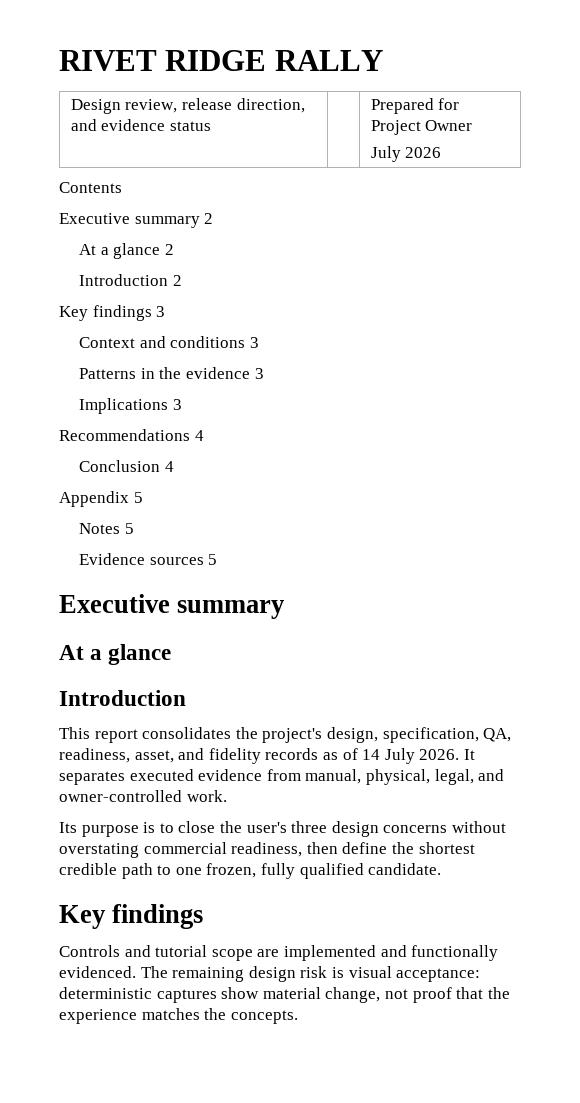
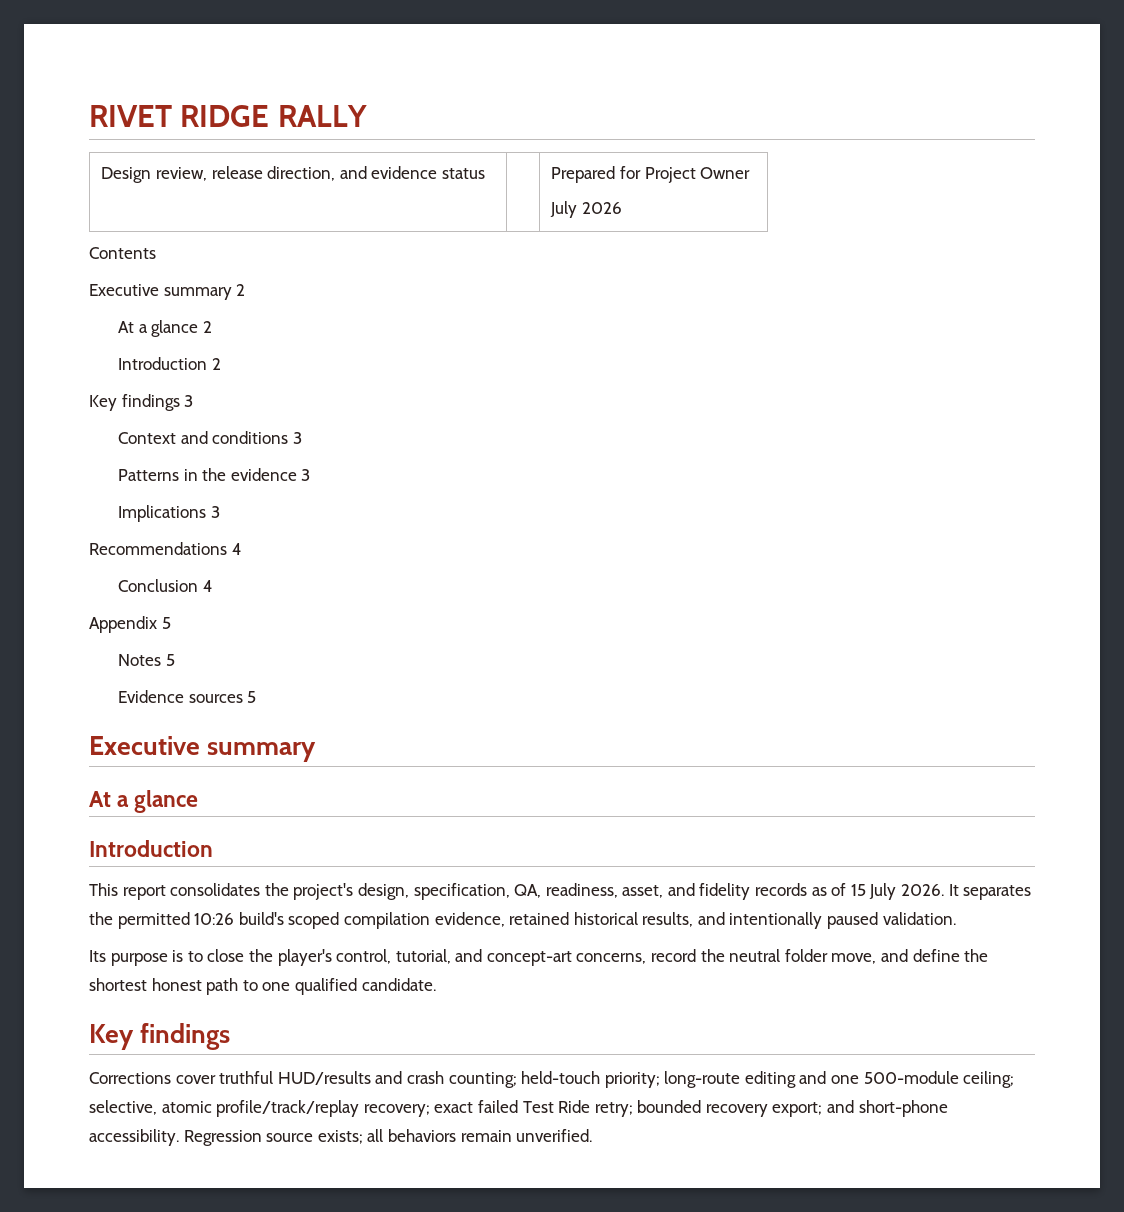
[362,749,381,760] 14 -> [850,884,866,896] 15
[129,769,505,785] [59,790,227,802] executed evidence from manual, physical, legal, and owner-controlled work. -> [89,912,956,929] the permitted 10:26 build's scoped compilation evidence, retained historical results, and intentionally paused validation.
[246,821,506,837] [59,842,338,858] user's three design concerns without overstating commercial readiness, then -> [277,949,909,966] player's control, tutorial, and concept-art concerns, record the neutral folder move, and
[59,863,117,875] credible -> [151,978,202,991] honest
[206,863,295,879] frozen, fully -> (291, 986) none
[59,945,499,961] [59,966,481,982] [59,987,510,1003] [59,1008,298,1024] Controls and tutorial scope are implemented and functionally evidenced. The remaining design risk is visual acceptance: deterministic captures show material change, not proof that the experience matches the concepts. -> [89,1071,1015,1088] [89,1100,948,1117] [89,1129,593,1146] Corrections cover truthful HUD/results and crash counting; held-touch priority; long-route editing and one 500-module ceiling; selective, atomic profile/track/replay recovery; exact failed Test Ride retry; bounded recovery export; and short-phone accessibility. Regression source exists; all behaviors remain unverified.

